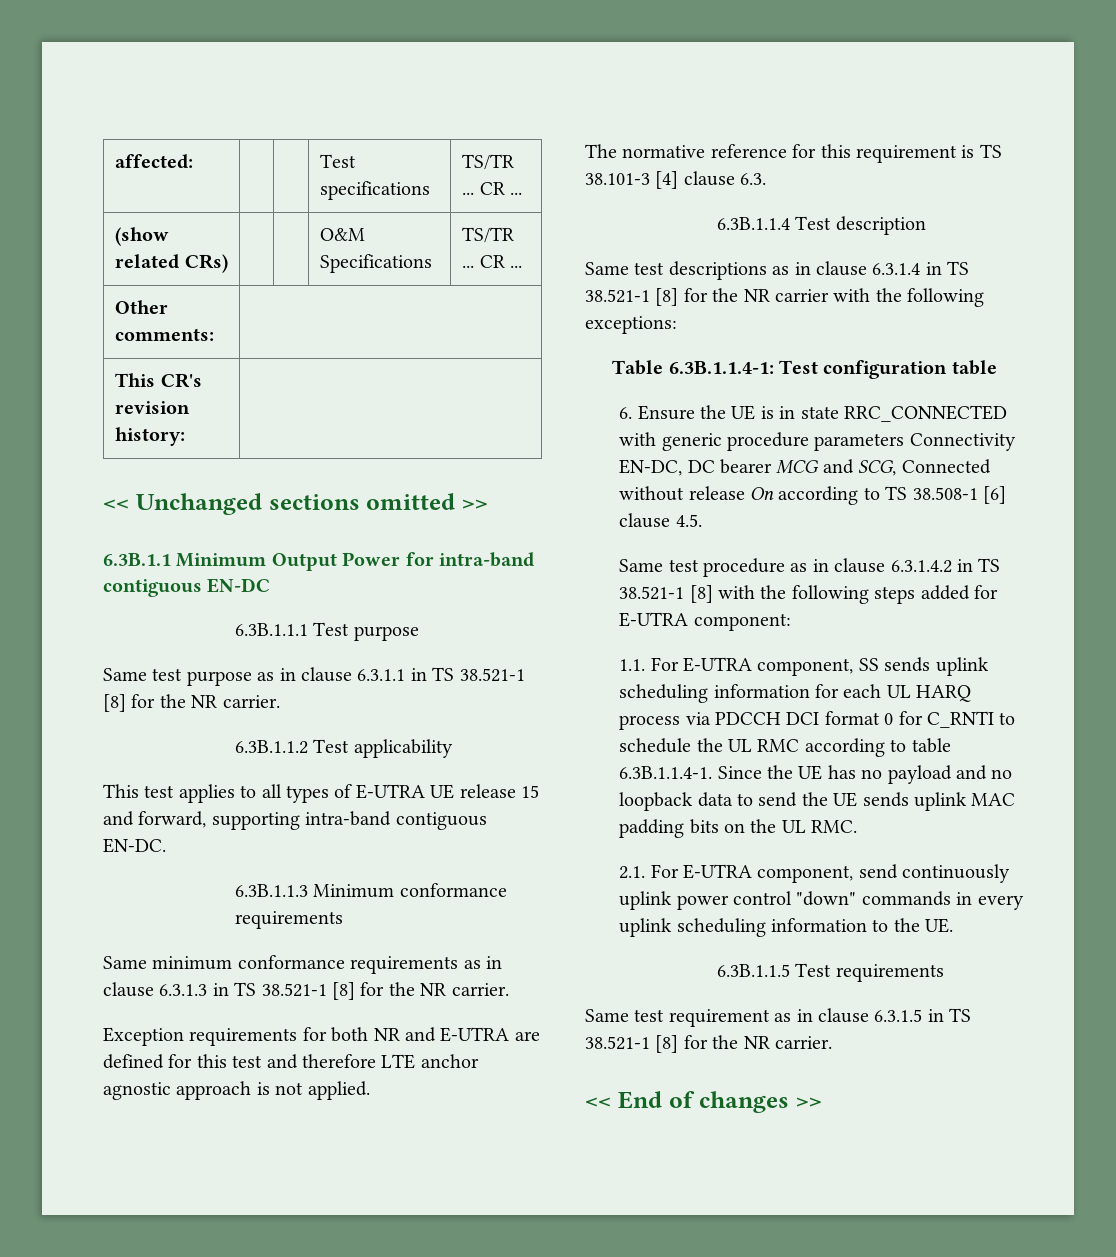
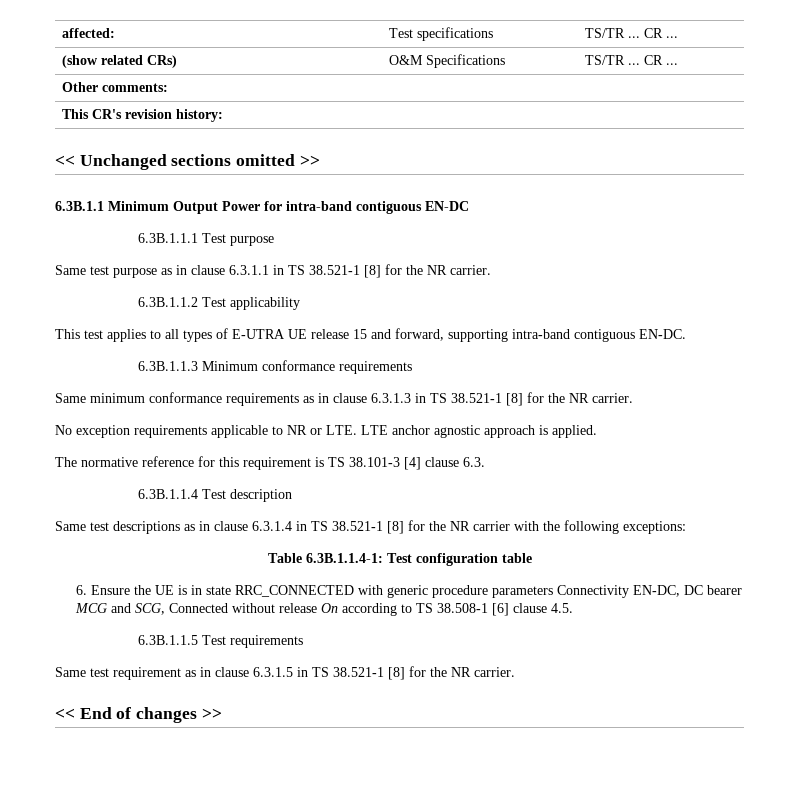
[103,1027,540,1046] [103,1054,376,1069] Exception requirements for both NR and E-UTRA are defined for this test and therefore -> [55,425,357,438] No exception requirements applicable to NR or LTE.
[275,1082,304,1095] not -> (548, 430) none
[619,558,1001,577] [619,585,999,604] [619,612,791,631] [619,657,989,676] [619,684,972,703] [619,711,1016,730] [619,738,951,757] [619,765,1013,784] [619,792,1016,811] [619,819,858,838] [619,864,1011,883] [619,891,1024,910] [619,918,954,937] // Same test procedure as in clause 6.3.1.4.2 in TS 38.521-1 [8] with the following steps added for E-UTRA component: // 1.1. For E-UTRA component, SS sends uplink scheduling information for each UL HARQ process via PDCCH DCI format 0 for C_RNTI to schedule the UL RMC according to table 6.3B.1.1.4-1. Since the UE has no payload and no loopback data to send the UE sends uplink MAC padding bits on the UL RMC. // 2.1. For E-UTRA component, send continuously uplink power control "down" commands in every uplink scheduling information to the UE. -> (573, 608) none

